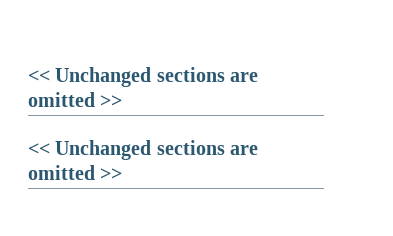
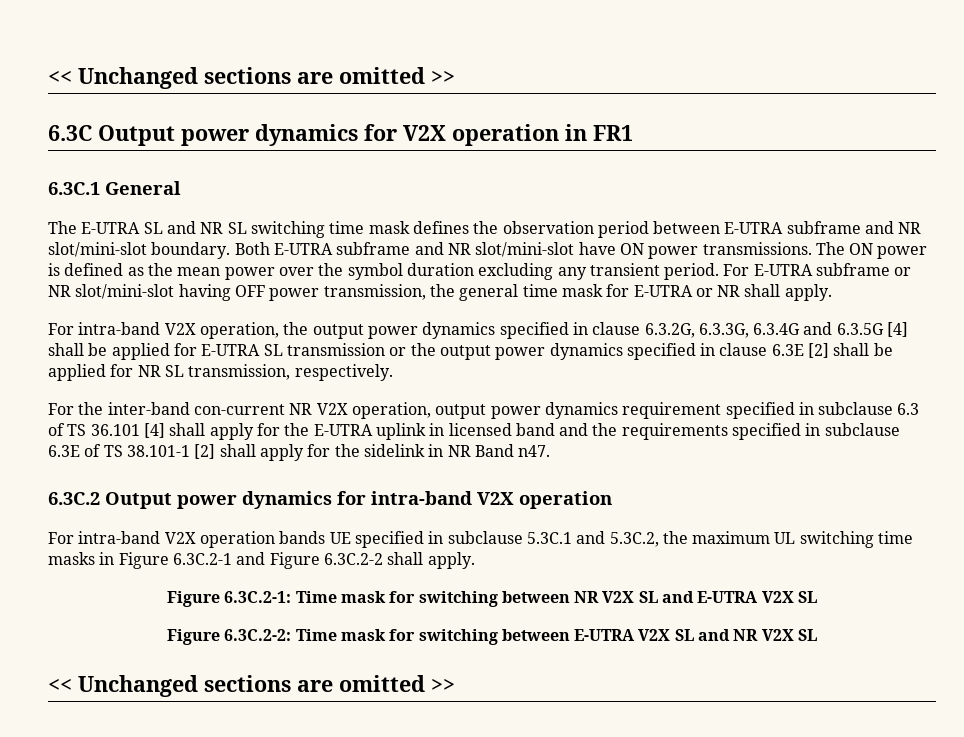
[28,67,259,87] [28,92,123,107] << Unchanged sections are omitted >> -> [48,67,455,89] [48,124,633,146] [48,181,181,195] [48,221,922,238] [48,242,928,259] [48,263,912,280] [48,284,832,301] [48,322,909,339] [48,343,893,360] [48,364,393,381] [48,402,920,419] [48,423,900,440] [48,444,551,461] [48,491,612,509] [48,531,914,548] [48,552,475,569] [166,591,818,607] [166,629,818,645] << Unchanged sections are omitted >> // 6.3C Output power dynamics for V2X operation in FR1 // 6.3C.1 General // The E-UTRA SL and NR SL switching time mask defines the observation period between E-UTRA subframe and NR slot/mini-slot boundary. Both E-UTRA subframe and NR slot/mini-slot have ON power transmissions. The ON power is defined as the mean power over the symbol duration excluding any transient period. For E-UTRA subframe or NR slot/mini-slot having OFF power transmission, the general time mask for E-UTRA or NR shall apply. // For intra-band V2X operation, the output power dynamics specified in clause 6.3.2G, 6.3.3G, 6.3.4G and 6.3.5G [4] shall be applied for E-UTRA SL transmission or the output power dynamics specified in clause 6.3E [2] shall be applied for NR SL transmission, respectively. // For the inter-band con-current NR V2X operation, output power dynamics requirement specified in subclause 6.3 of TS 36.101 [4] shall apply for the E-UTRA uplink in licensed band and the requirements specified in subclause 6.3E of TS 38.101-1 [2] shall apply for the sidelink in NR Band n47. // 6.3C.2 Output power dynamics for intra-band V2X operation // For intra-band V2X operation bands UE specified in subclause 5.3C.1 and 5.3C.2, the maximum UL switching time masks in Figure 6.3C.2-1 and Figure 6.3C.2-2 shall apply. // Figure 6.3C.2-1: Time mask for switching between NR V2X SL and E-UTRA V2X SL // Figure 6.3C.2-2: Time mask for switching between E-UTRA V2X SL and NR V2X SL

